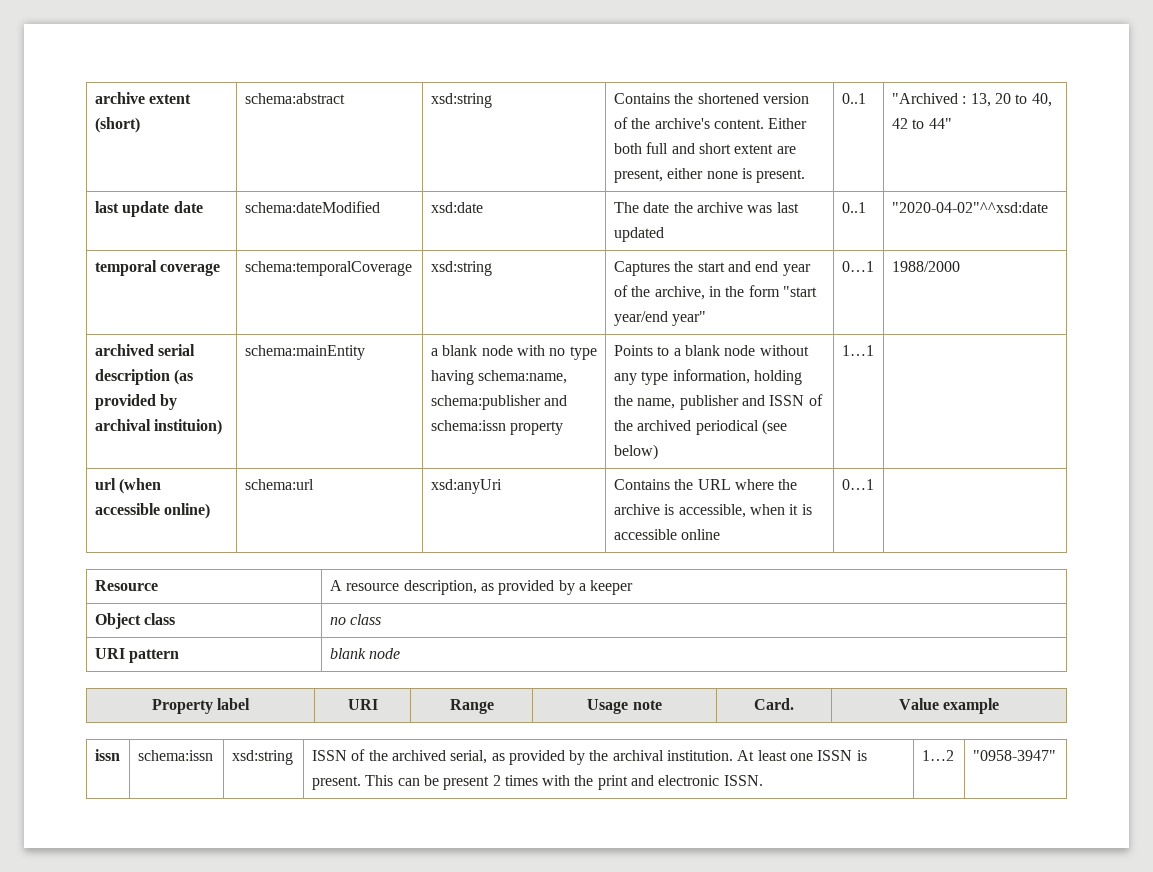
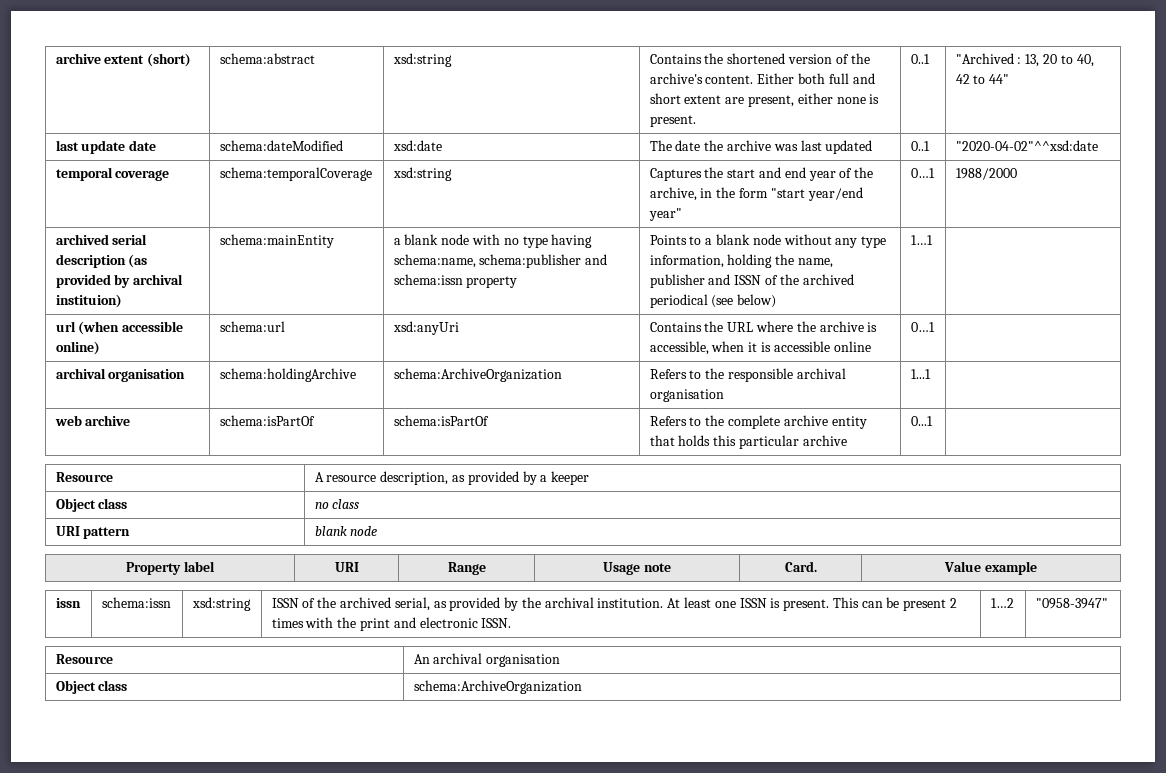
(874, 484) none -> [55,368,186,382] [219,368,356,382] [393,368,562,382] [649,368,846,382] [649,389,724,402] [910,369,931,379] [54,415,131,426] [219,415,315,426] [393,415,489,426] [649,415,867,429] [649,435,847,449] [910,416,933,426] // archival organisation | schema:holdingArchive | schema:ArchiveOrganization | Refers to the responsible archival organisation | 1...1 | // web archive | schema:isPartOf | schema:isPartOf | Refers to the complete archive entity that holds this particular archive | 0...1 |
(1056, 755) none -> [55,654,113,664] [413,653,561,667] [55,680,128,694] [413,680,582,694] // Resource | An archival organisation // Object class | schema:ArchiveOrganization

